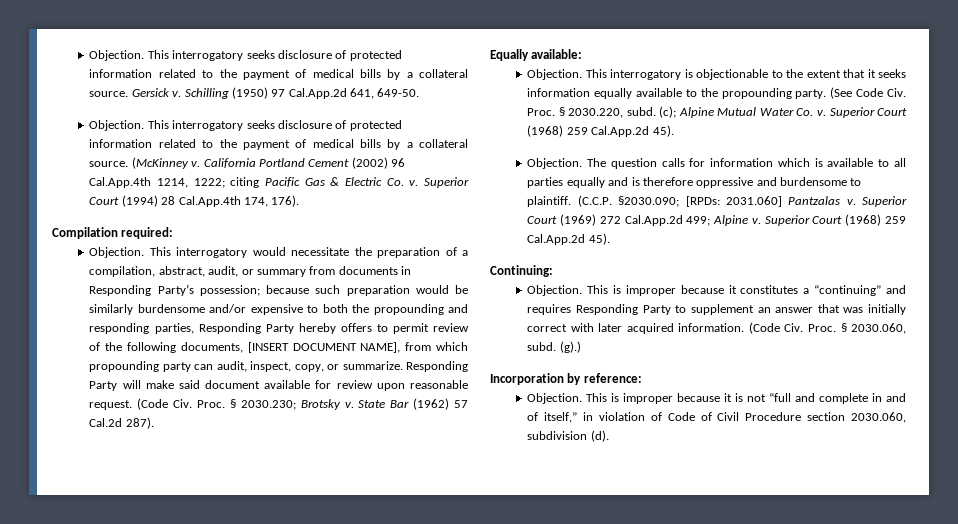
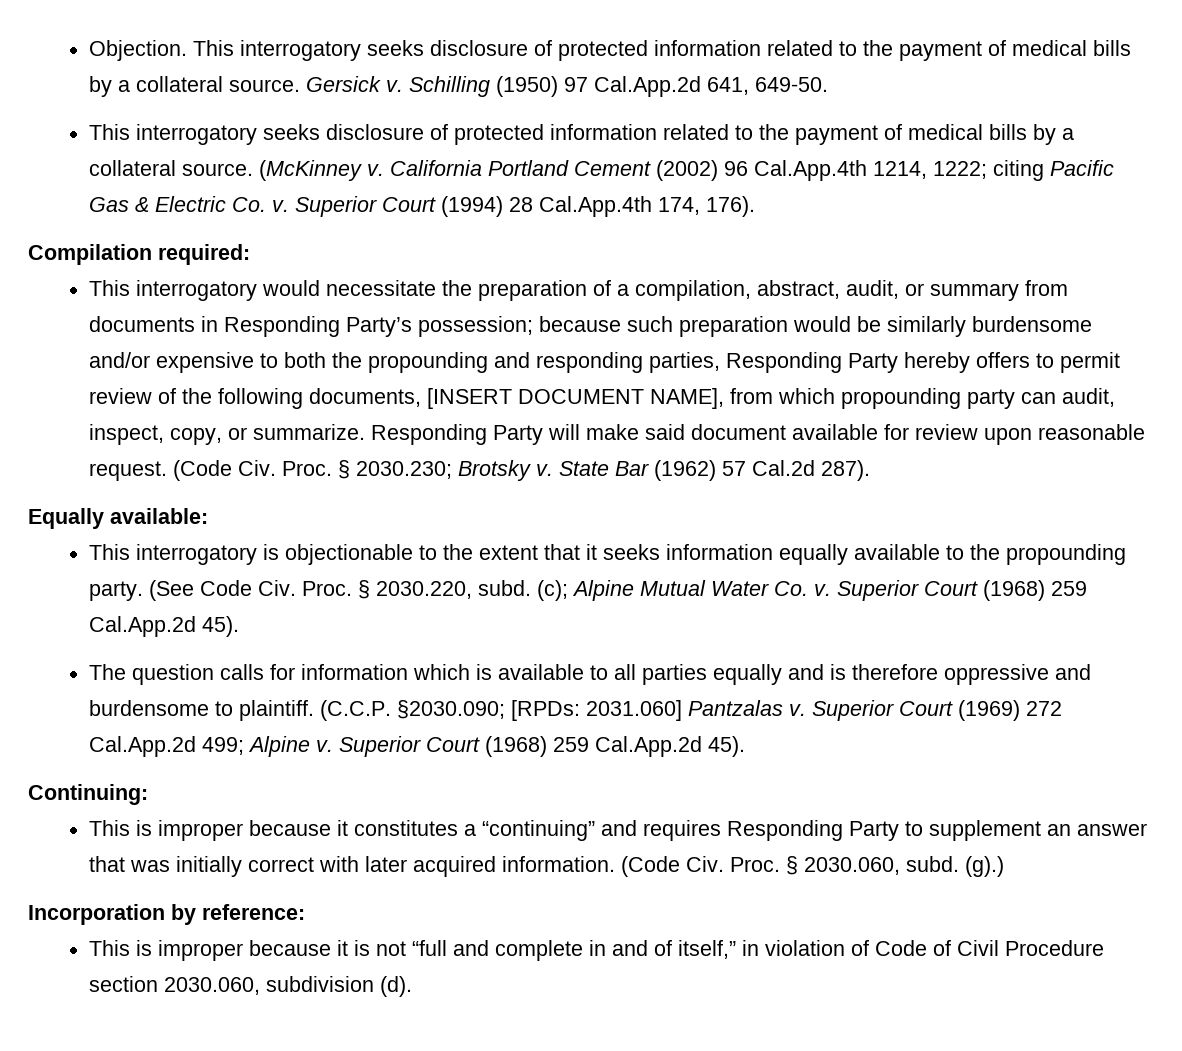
[89,120,145,131] Objection. -> (829, 84) none
[89,247,145,258] Objection. -> (250, 254) none
[527,69,583,80] Objection. -> (208, 516) none
[527,158,583,169] Objection. -> (240, 626) none
[527,285,583,296] Objection. -> (148, 794) none
[527,393,583,404] Objection. -> (305, 912) none

